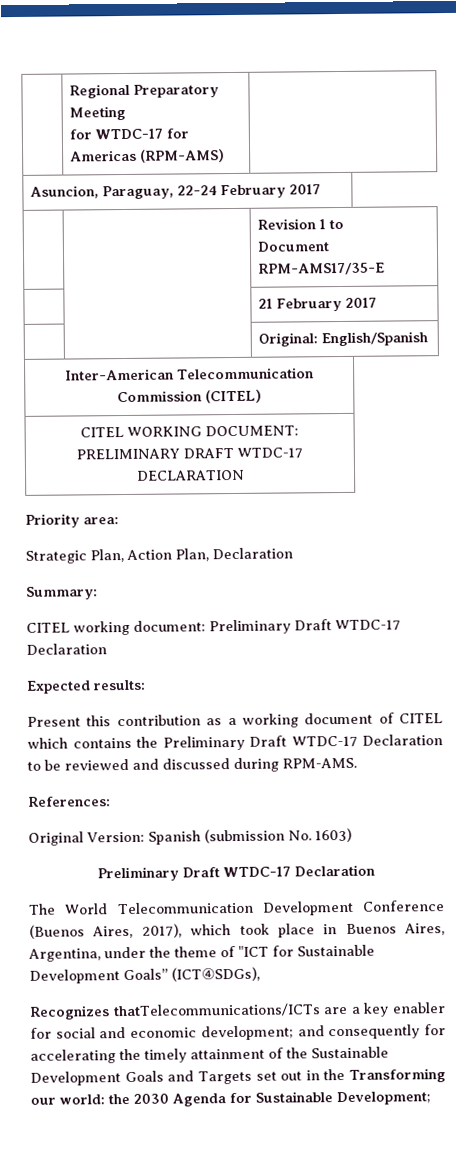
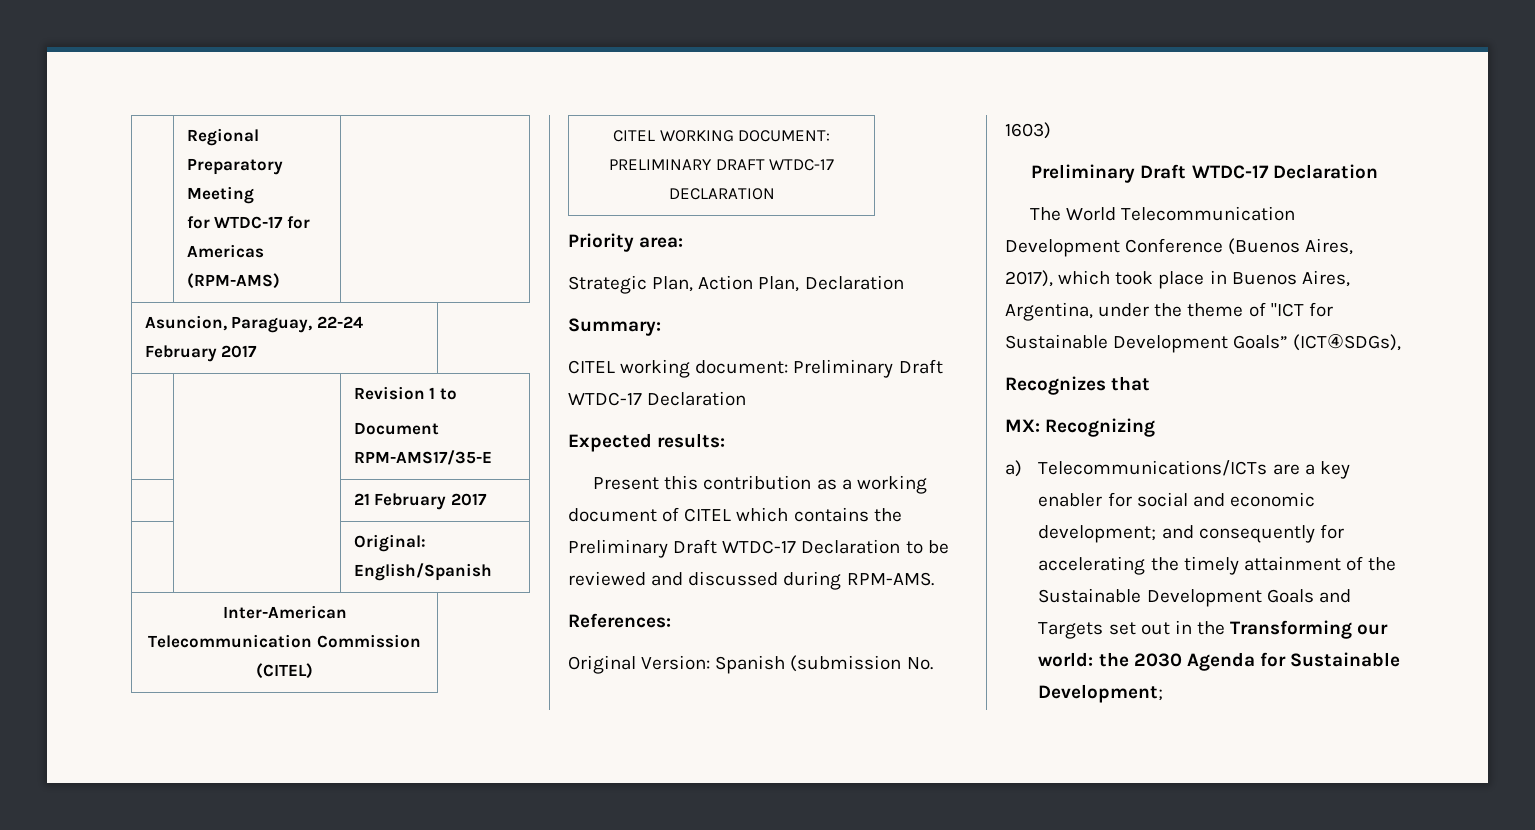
[112,1003,321,1018] thatTelecommunications/ICTs -> [1111,376,1151,391] [1005,418,1156,437] [1005,460,1268,477] that // MX: Recognizing // a) Telecommunications/ICTs

